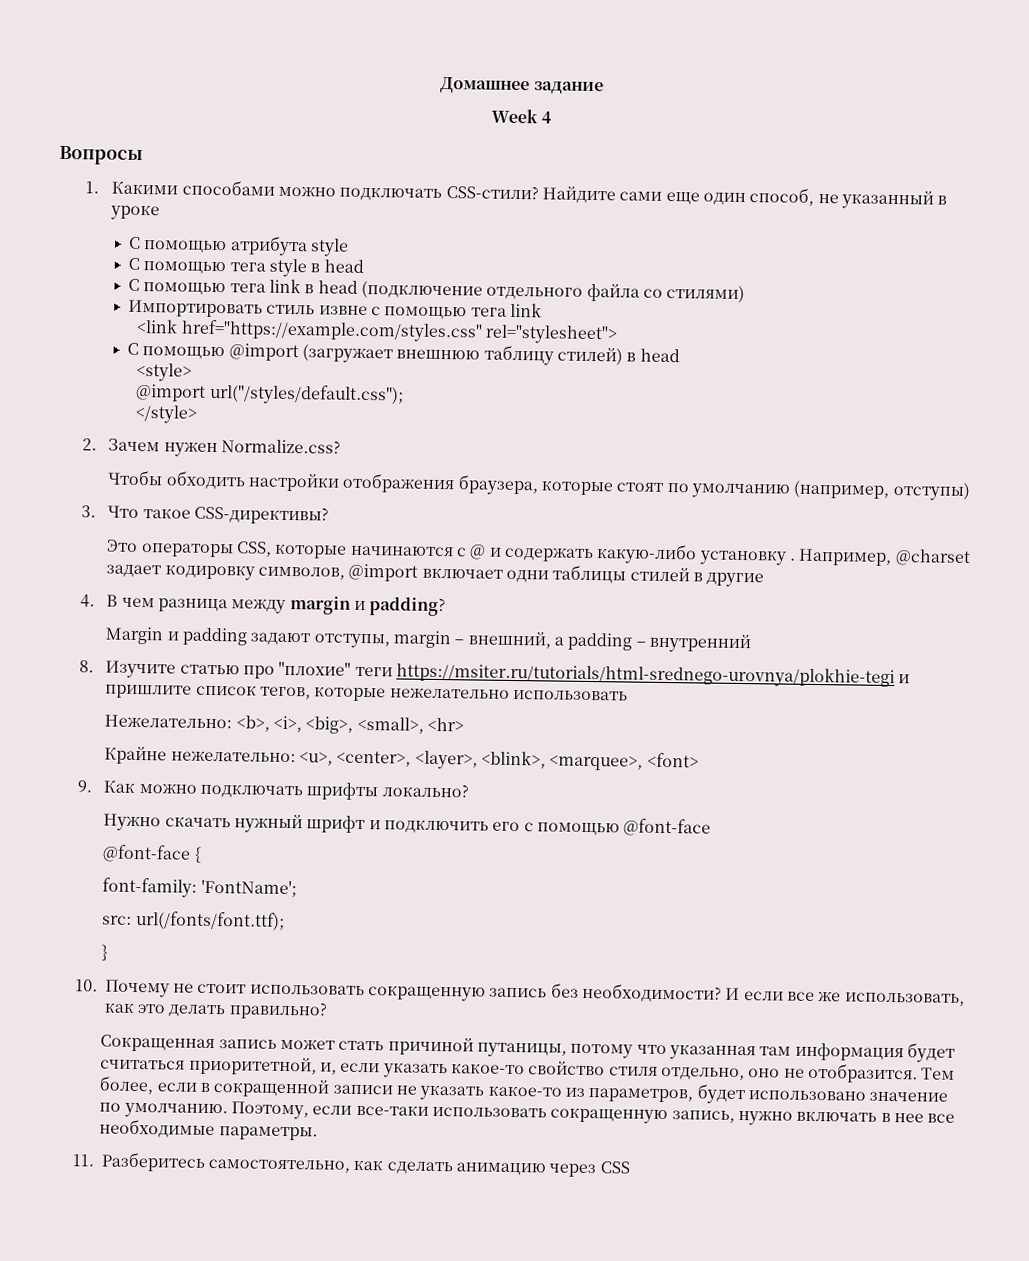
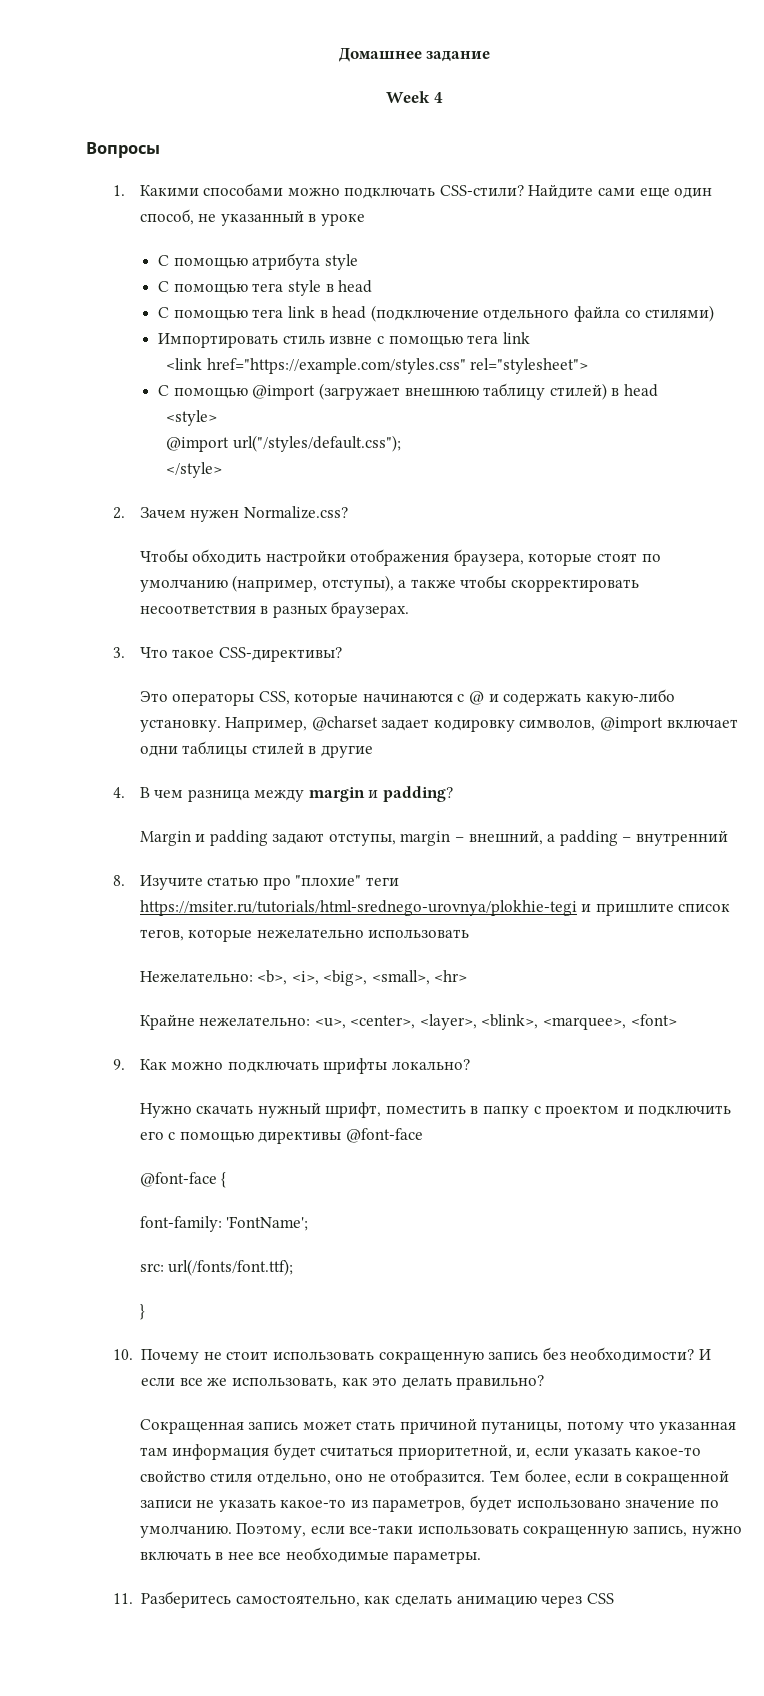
[892,482,970,502] отступы) -> [321,575,640,592] [139,601,410,618] отступы), а также чтобы скорректировать несоответствия в разных браузерах.
[698,549,796,566] установку . -> [139,719,221,732] установку.
[306,815,366,834] шрифт -> [325,1102,620,1118] шрифт, поместить в папку с проектом
(621, 829) none -> [258,1131,342,1144] директивы

